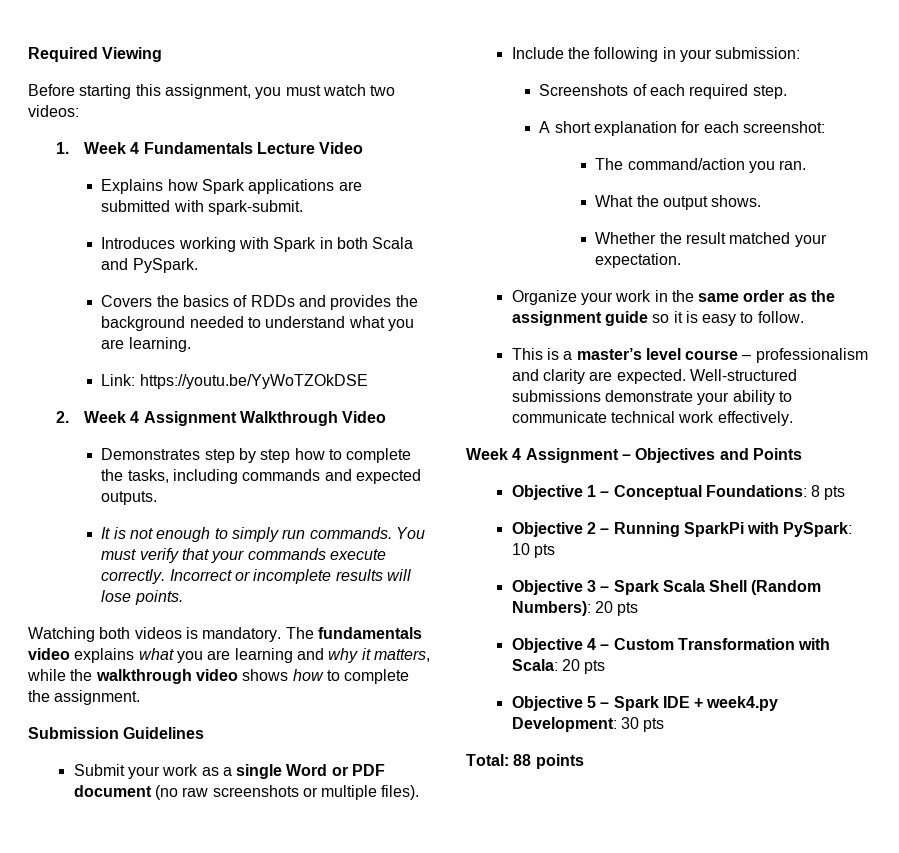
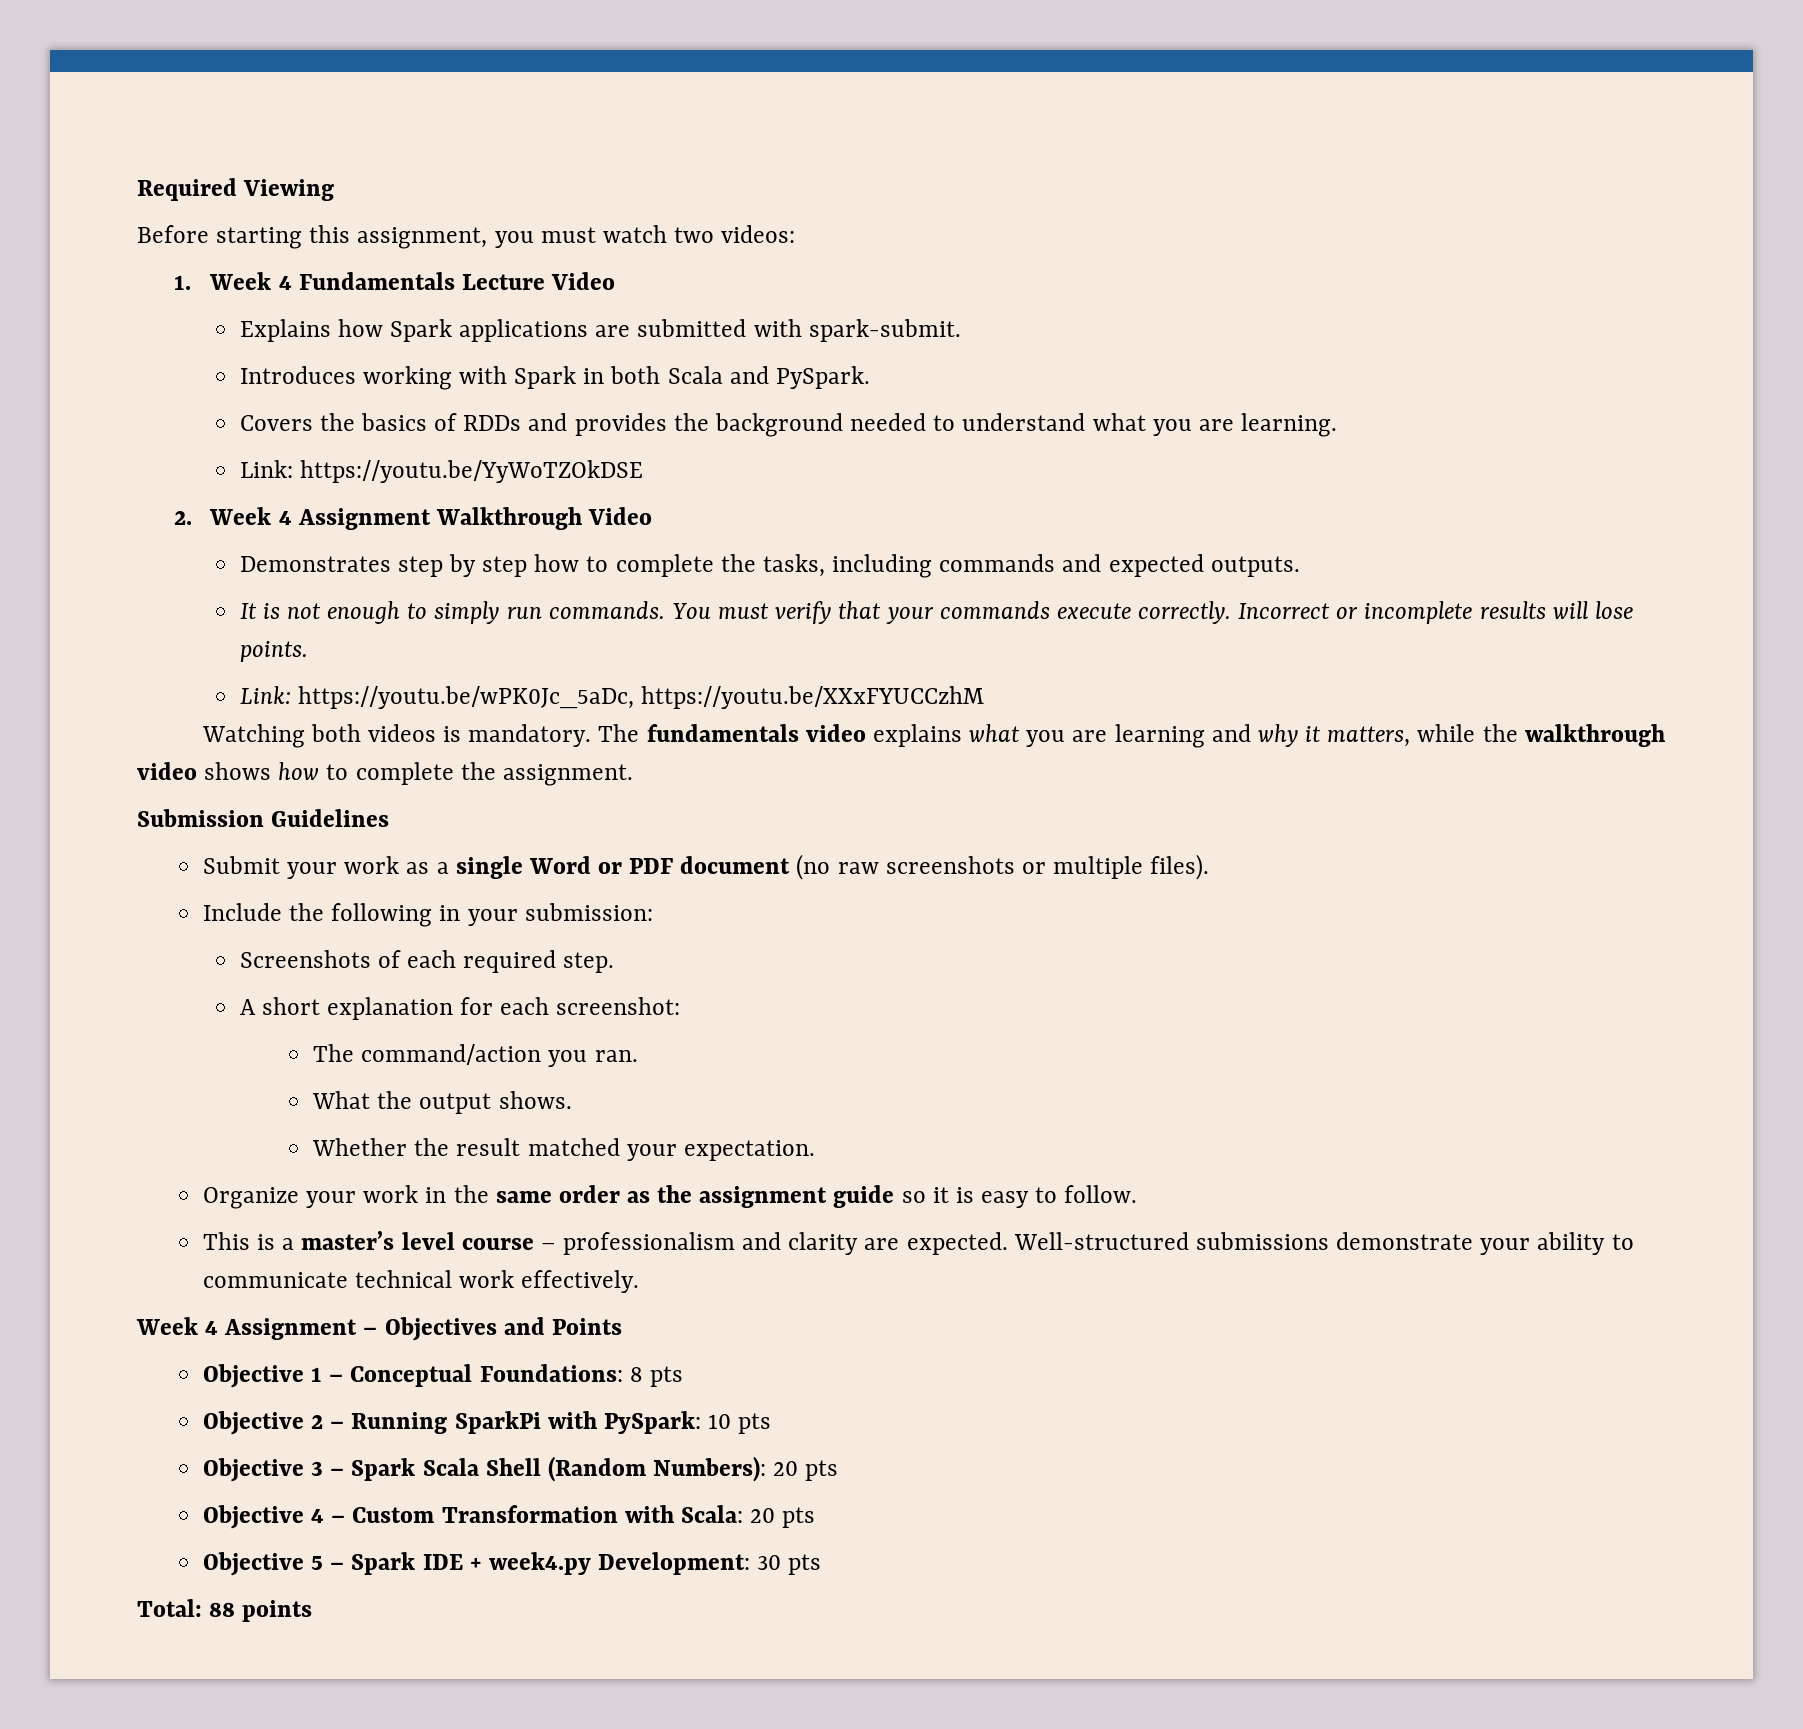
(183, 597) none -> [239,686,984,709] // Link: https://youtu.be/wPK0Jc_5aDc, https://youtu.be/XXxFYUCCzhM

